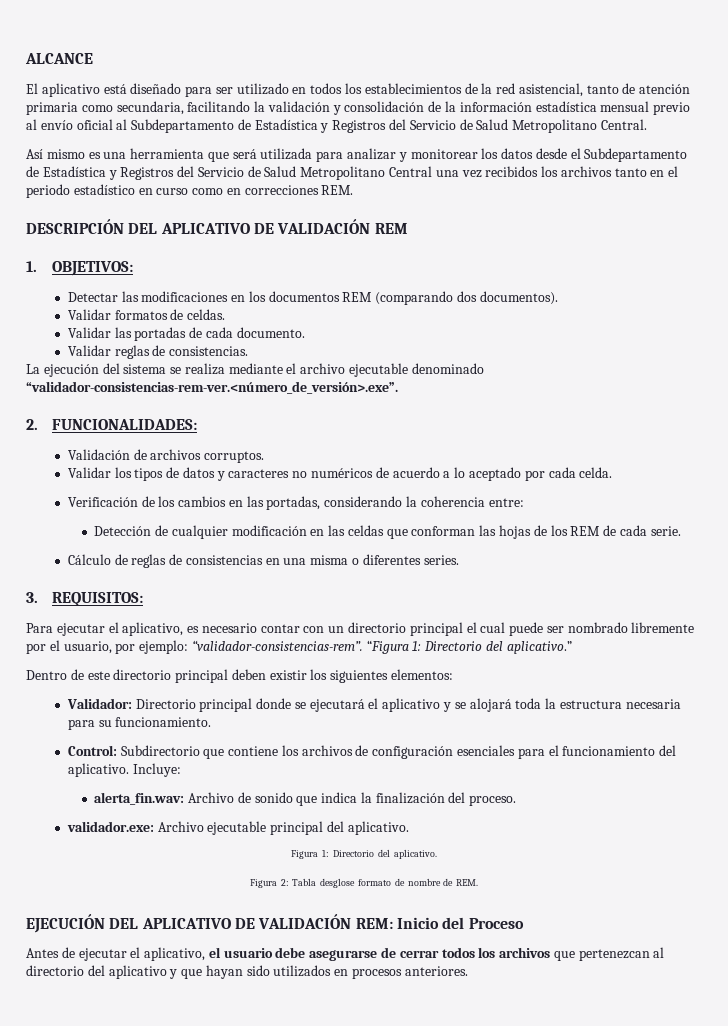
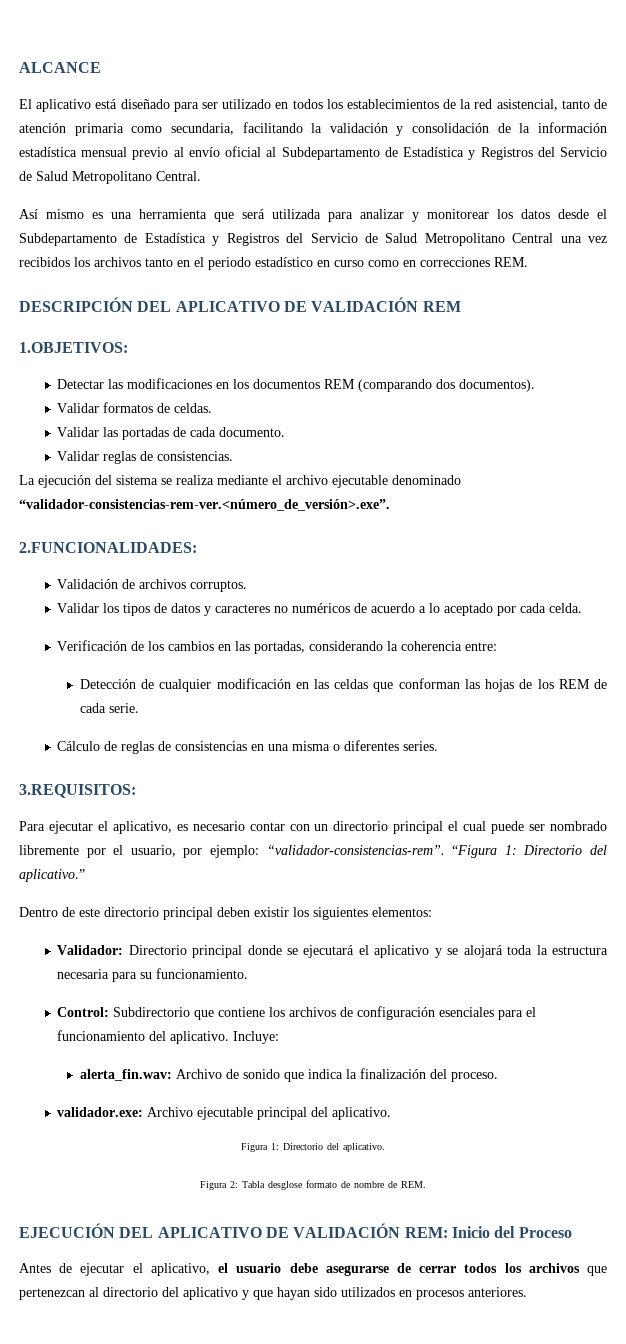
[26,261,134,276] 1. OBJETIVOS: -> [19,342,128,353] 1.OBJETIVOS:
[26,419,198,430] 2. FUNCIONALIDADES: -> [19,542,197,553] 2.FUNCIONALIDADES:
[26,592,144,606] 3. REQUISITOS: -> [19,784,136,798] 3.REQUISITOS:

